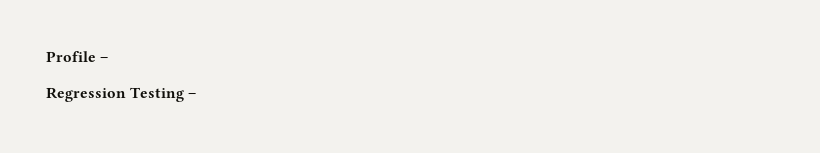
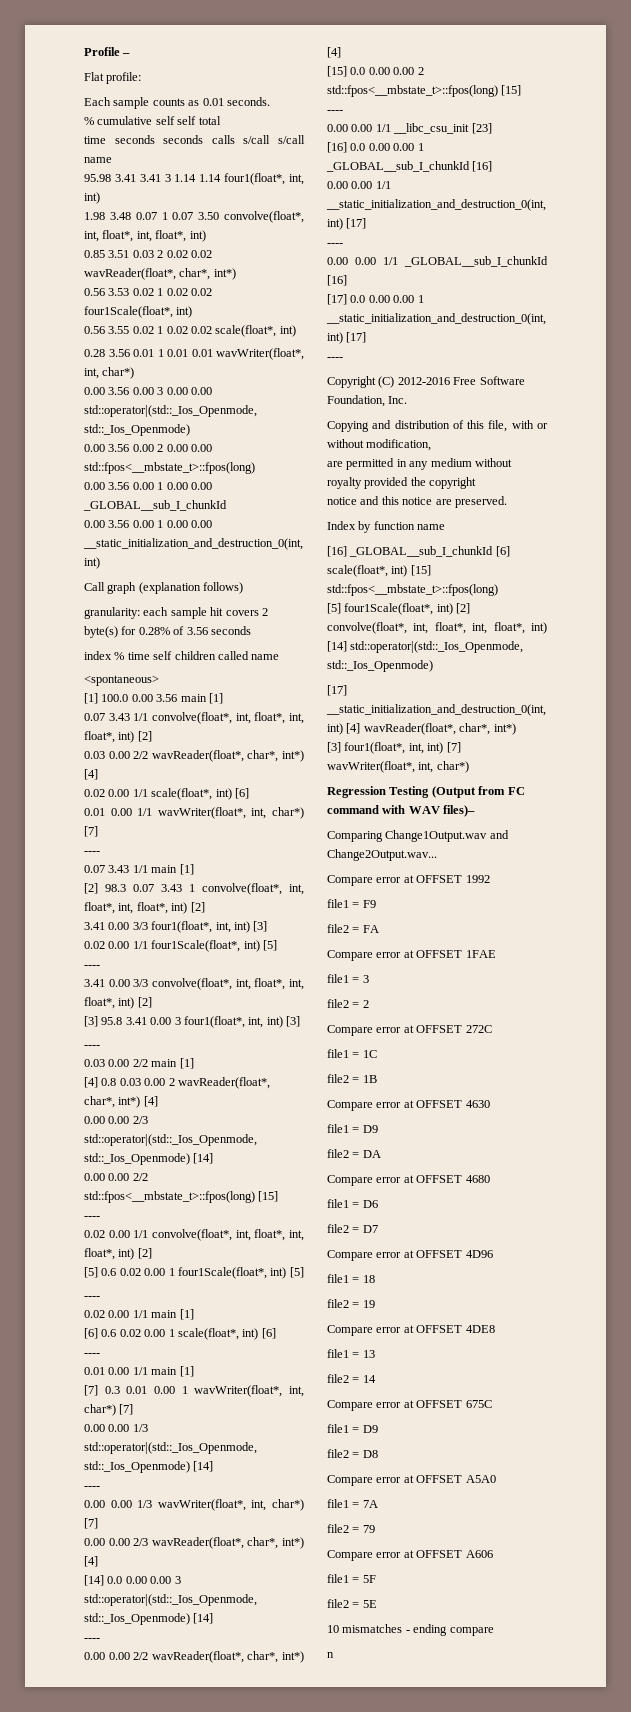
[46,87,197,102] Regression Testing – -> [84,72,142,84] [84,97,270,109] [84,116,221,125] [84,135,305,144] [84,157,112,163] [84,173,304,185] [84,192,100,204] [84,211,304,223] [84,230,206,242] [84,250,212,258] [84,268,236,280] [84,288,212,296] [84,306,193,318] [84,325,296,337] [84,348,304,360] [84,367,135,379] [84,387,212,395] [84,405,257,417] [84,424,190,436] [84,444,212,452] [84,462,255,474] [84,482,212,490] [83,500,227,511] [84,520,212,528] [83,538,303,550] [84,557,100,569] [84,582,244,594] [84,607,268,619] [84,626,251,638] [84,651,280,660] [84,675,159,686] [84,693,223,704] [84,712,304,724] [84,731,152,743] [84,750,304,762] [84,769,98,780] [84,788,249,800] [84,807,304,819] [84,826,98,837] [84,851,100,854] [84,864,194,875] [84,883,304,895] [84,902,205,914] [84,921,268,933] [84,940,277,952] [84,965,100,968] [84,978,304,990] [84,997,152,1009] [84,1016,300,1028] [84,1045,100,1048] [84,1058,194,1069] [84,1077,270,1089] [84,1096,158,1108] [84,1116,148,1124] [84,1134,257,1146] [84,1153,214,1165] [84,1173,148,1181] [84,1191,279,1203] [84,1216,100,1219] [84,1229,304,1241] [84,1248,152,1260] [84,1267,304,1279] [84,1296,100,1299] [84,1309,194,1320] [84,1328,276,1340] [84,1353,100,1356] [84,1366,194,1377] [84,1385,304,1397] [84,1404,134,1416] [84,1424,148,1432] [84,1442,257,1454] [84,1461,214,1473] [84,1486,100,1489] [84,1499,304,1511] [84,1518,98,1529] [84,1537,304,1549] [84,1556,98,1567] [84,1575,181,1586] [84,1594,257,1606] [84,1613,214,1625] [84,1638,100,1641] [84,1651,304,1663] [327,47,341,58] [327,66,424,77] [327,85,522,97] [327,110,343,113] [327,123,492,134] [327,142,424,153] [326,161,493,172] [327,181,391,189] [326,199,546,211] [327,218,367,230] [327,243,343,246] [327,256,548,267] [327,275,347,286] [327,294,424,305] [326,313,546,325] [327,332,367,344] [327,357,343,360] [327,376,525,388] [327,395,408,407] [327,420,548,432] [327,439,432,451] [327,458,512,470] [327,477,477,489] [327,496,507,508] [327,521,446,533] [327,546,510,557] [327,565,431,577] [327,584,498,596] [327,603,471,615] [327,622,547,634] [327,641,524,653] [327,660,433,672] [327,685,347,696] [326,704,546,716] [327,723,516,735] [327,742,461,754] [327,761,469,773] [327,786,525,798] [327,805,476,817] [327,830,509,842] [327,849,437,861] [327,875,490,886] [327,899,376,908] [327,924,379,933] [327,950,496,961] [327,974,369,983] [327,999,369,1008] [327,1025,492,1036] [327,1049,377,1058] [327,1074,377,1083] [327,1100,490,1111] [327,1124,378,1133] [327,1149,381,1158] [327,1175,490,1186] [327,1199,378,1208] [327,1224,378,1233] [327,1250,493,1261] [327,1274,375,1283] [327,1299,375,1308] [327,1325,495,1336] [327,1349,375,1358] [327,1374,376,1383] [327,1400,492,1411] [327,1424,378,1433] [327,1449,378,1458] [327,1475,496,1486] [327,1499,378,1508] [327,1524,375,1533] [327,1550,493,1561] [327,1574,376,1583] [327,1599,377,1608] [327,1624,494,1636] [327,1652,334,1658] Flat profile: // Each sample counts as 0.01 seconds. // % cumulative self self total // time seconds seconds calls s/call s/call name // 95.98 3.41 3.41 3 1.14 1.14 four1(float*, int, int) // 1.98 3.48 0.07 1 0.07 3.50 convolve(float*, int, float*, int, float*, int) // 0.85 3.51 0.03 2 0.02 0.02 wavReader(float*, char*, int*) // 0.56 3.53 0.02 1 0.02 0.02 four1Scale(float*, int) // 0.56 3.55 0.02 1 0.02 0.02 scale(float*, int) // 0.28 3.56 0.01 1 0.01 0.01 wavWriter(float*, int, char*) // 0.00 3.56 0.00 3 0.00 0.00 std::operator|(std::_Ios_Openmode, std::_Ios_Openmode) // 0.00 3.56 0.00 2 0.00 0.00 std::fpos<__mbstate_t>::fpos(long) // 0.00 3.56 0.00 1 0.00 0.00 _GLOBAL__sub_I_chunkId // 0.00 3.56 0.00 1 0.00 0.00 __static_initialization_and_destruction_0(int, int) // Call graph (explanation follows) // granularity: each sample hit covers 2 byte(s) for 0.28% of 3.56 seconds // index % time self children called name // <spontaneous> // [1] 100.0 0.00 3.56 main [1] // 0.07 3.43 1/1 convolve(float*, int, float*, int, float*, int) [2] // 0.03 0.00 2/2 wavReader(float*, char*, int*) [4] // 0.02 0.00 1/1 scale(float*, int) [6] // 0.01 0.00 1/1 wavWriter(float*, int, char*) [7] // ---- // 0.07 3.43 1/1 main [1] // [2] 98.3 0.07 3.43 1 convolve(float*, int, float*, int, float*, int) [2] // 3.41 0.00 3/3 four1(float*, int, int) [3] // 0.02 0.00 1/1 four1Scale(float*, int) [5] // ---- // 3.41 0.00 3/3 convolve(float*, int, float*, int, float*, int) [2] // [3] 95.8 3.41 0.00 3 four1(float*, int, int) [3] // ---- // 0.03 0.00 2/2 main [1] // [4] 0.8 0.03 0.00 2 wavReader(float*, char*, int*) [4] // 0.00 0.00 2/3 std::operator|(std::_Ios_Openmode, std::_Ios_Openmode) [14] // 0.00 0.00 2/2 std::fpos<__mbstate_t>::fpos(long) [15] // ---- // 0.02 0.00 1/1 convolve(float*, int, float*, int, float*, int) [2] // [5] 0.6 0.02 0.00 1 four1Scale(float*, int) [5] // ---- // 0.02 0.00 1/1 main [1] // [6] 0.6 0.02 0.00 1 scale(float*, int) [6] // ---- // 0.01 0.00 1/1 main [1] // [7] 0.3 0.01 0.00 1 wavWriter(float*, int, char*) [7] // 0.00 0.00 1/3 std::operator|(std::_Ios_Openmode, std::_Ios_Openmode) [14] // ---- // 0.00 0.00 1/3 wavWriter(float*, int, char*) [7] // 0.00 0.00 2/3 wavReader(float*, char*, int*) [4] // [14] 0.0 0.00 0.00 3 std::operator|(std::_Ios_Openmode, std::_Ios_Openmode) [14] // ---- // 0.00 0.00 2/2 wavReader(float*, char*, int*) [4] // [15] 0.0 0.00 0.00 2 std::fpos<__mbstate_t>::fpos(long) [15] // ---- // 0.00 0.00 1/1 __libc_csu_init [23] // [16] 0.0 0.00 0.00 1 _GLOBAL__sub_I_chunkId [16] // 0.00 0.00 1/1 __static_initialization_and_destruction_0(int, int) [17] // ---- // 0.00 0.00 1/1 _GLOBAL__sub_I_chunkId [16] // [17] 0.0 0.00 0.00 1 __static_initialization_and_destruction_0(int, int) [17] // ---- // Copyright (C) 2012-2016 Free Software Foundation, Inc. // Copying and distribution of this file, with or without modification, // are permitted in any medium without royalty provided the copyright // notice and this notice are preserved. // Index by function name // [16] _GLOBAL__sub_I_chunkId [6] scale(float*, int) [15] std::fpos<__mbstate_t>::fpos(long) // [5] four1Scale(float*, int) [2] convolve(float*, int, float*, int, float*, int) [14] std::operator|(std::_Ios_Openmode, std::_Ios_Openmode) // [17] __static_initialization_and_destruction_0(int, int) [4] wavReader(float*, char*, int*) // [3] four1(float*, int, int) [7] wavWriter(float*, int, char*) // Regression Testing (Output from FC command with WAV files)– // Comparing Change1Output.wav and Change2Output.wav... // Compare error at OFFSET 1992 // file1 = F9 // file2 = FA // Compare error at OFFSET 1FAE // file1 = 3 // file2 = 2 // Compare error at OFFSET 272C // file1 = 1C // file2 = 1B // Compare error at OFFSET 4630 // file1 = D9 // file2 = DA // Compare error at OFFSET 4680 // file1 = D6 // file2 = D7 // Compare error at OFFSET 4D96 // file1 = 18 // file2 = 19 // Compare error at OFFSET 4DE8 // file1 = 13 // file2 = 14 // Compare error at OFFSET 675C // file1 = D9 // file2 = D8 // Compare error at OFFSET A5A0 // file1 = 7A // file2 = 79 // Compare error at OFFSET A606 // file1 = 5F // file2 = 5E // 10 mismatches - ending compare // n

